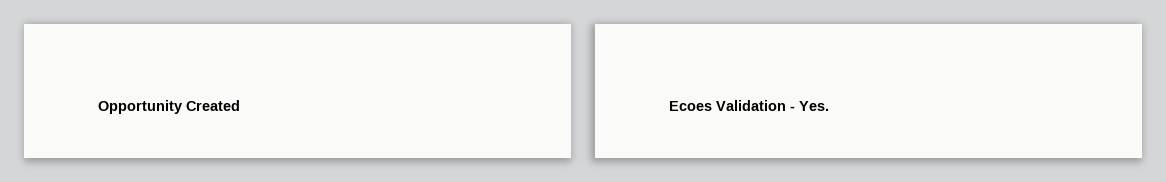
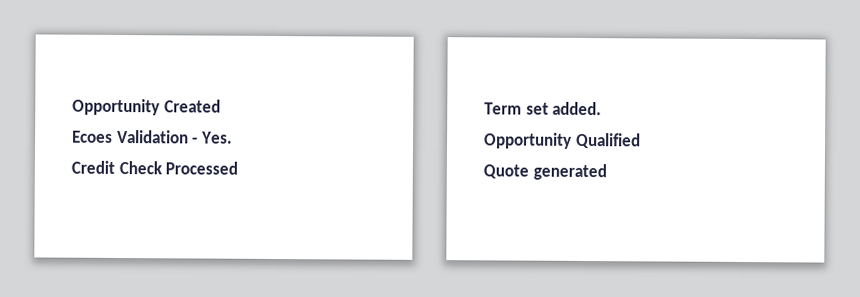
(829, 106) none -> [71,160,239,175] [484,101,603,116] [484,132,641,149] [483,163,607,181] // Credit Check Processed // Term set added. // Opportunity Qualified // Quote generated

